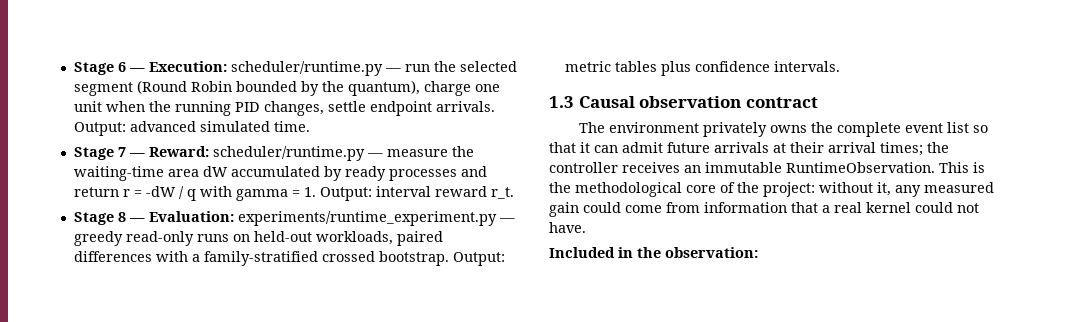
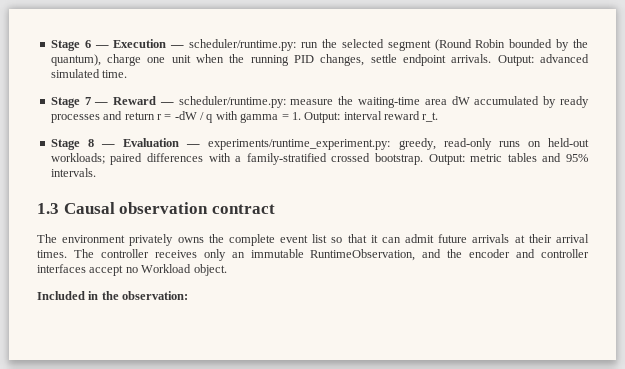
[148,61,401,76] Execution: scheduler/runtime.py — -> [113,39,297,51] Execution — scheduler/runtime.py:
[148,146,383,161] Reward: scheduler/runtime.py — -> [113,96,286,108] Reward — scheduler/runtime.py:
[148,211,515,226] [73,231,123,246] Evaluation: experiments/runtime_experiment.py — greedy -> [123,138,436,150] Evaluation — experiments/runtime_experiment.py: greedy,
[315,231,393,245] workloads, -> [50,153,105,164] workloads;
[660,61,770,76] plus confidence -> [542,153,589,162] and 95%
[880,142,949,156] times; the -> [37,249,94,258] times. The
(680, 167) none -> [203,249,226,261] only
[786,162,985,173] [549,182,994,197] [549,202,979,217] [549,222,586,233] RuntimeObservation. This is the methodological core of the project: without it, any measured gain could come from information that a real kernel could not have. -> [310,249,590,261] [37,264,227,276] RuntimeObservation, and the encoder and controller interfaces accept no Workload object.

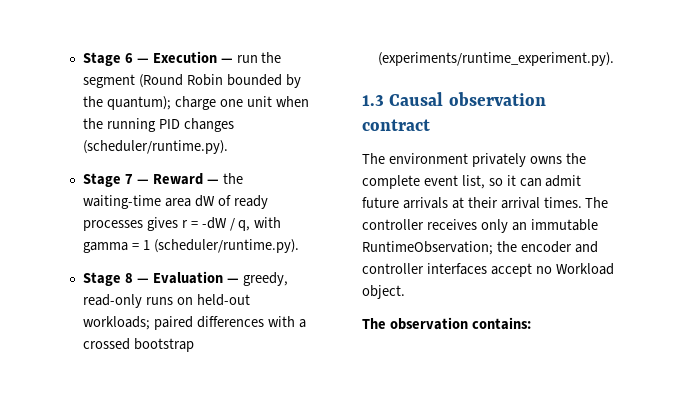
[189,39,297,51] scheduler/runtime.py: -> (233, 60) none
[341,39,384,48] selected -> (282, 57) none
[50,54,101,66] quantum), -> [106,96,171,110] quantum);
[320,54,589,66] [50,69,128,78] changes, settle endpoint arrivals. Output: advanced simulated time. -> [183,118,234,132] [82,140,228,154] changes (scheduler/runtime.py).
[178,96,334,108] scheduler/runtime.py: measure -> (219, 181) none
[474,96,590,108] [50,111,155,123] accumulated by ready processes and return -> [217,195,268,209] [82,217,178,231] of ready processes gives
[206,114,214,123] q -> [238,220,251,231] q,
[291,111,439,123] 1. Output: interval reward r_t. -> [142,239,299,253] 1 (scheduler/runtime.py).
[208,139,391,150] experiments/runtime_experiment.py: -> (239, 280) none
[246,153,589,165] [50,168,96,177] family-stratified crossed bootstrap. Output: metric tables and 95% intervals. -> [82,338,194,352] [377,52,614,66] crossed bootstrap (experiments/runtime_experiment.py).
[312,234,367,243] list so that -> [461,175,503,189] list, so
[310,249,442,261] RuntimeObservation, and -> [362,241,493,255] RuntimeObservation;
[37,291,189,300] Included in the observation: -> [362,317,531,330] The observation contains:

